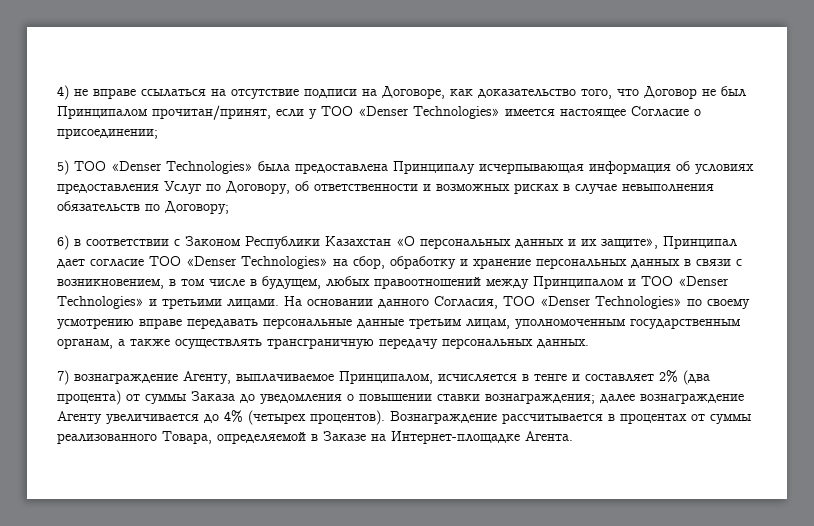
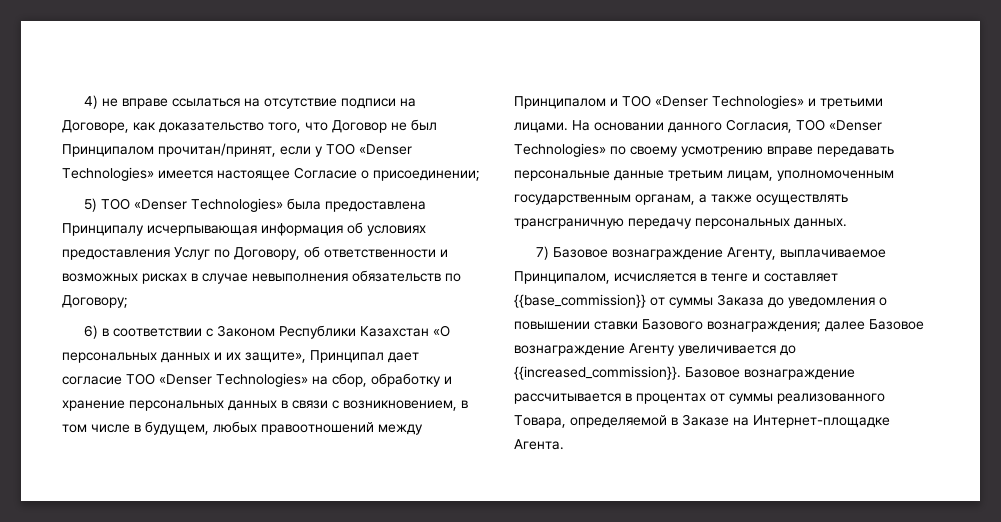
(69, 377) none -> [553,247,609,258] Базовое
[659,370,710,385] [57,390,121,405] 2% (два процента) -> [514,294,646,308] {{base_commission}}
(480, 397) none -> [642,319,703,330] Базового
(635, 398) none -> [869,319,924,330] Базовое
[224,410,497,425] 4% (четырех процентов). Вознаграждение -> [514,366,855,380] {{increased_commission}}. Базовое вознаграждение

